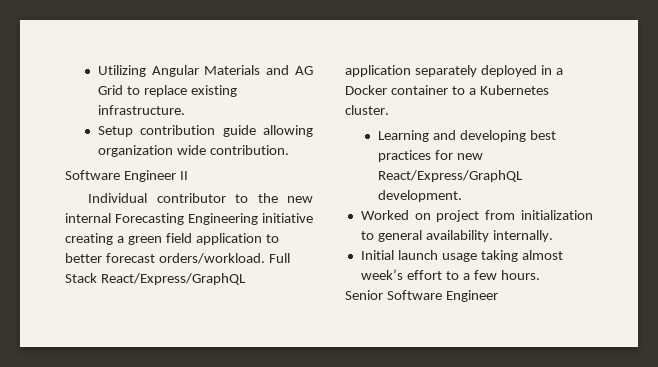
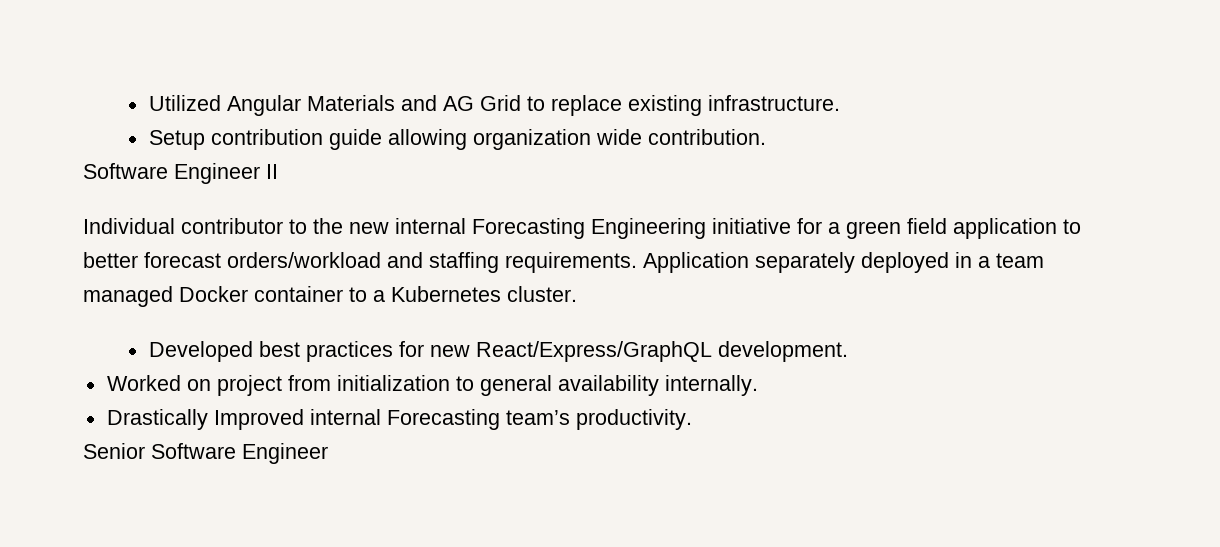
[97,65,146,77] Utilizing -> [148,95,221,111] Utilized
[65,233,113,245] creating -> [797,218,822,234] for
[158,253,290,264] [65,273,246,285] [345,65,411,77] orders/workload. Full Stack React/Express/GraphQL application -> [227,252,749,273] orders/workload and staffing requirements. Application
(563, 71) none -> [996,253,1044,268] [83,286,173,307] team managed
[377,130,526,142] Learning and developing -> [148,341,253,362] Developed
[360,250,563,262] [360,269,540,280] Initial launch usage taking almost week’s effort to a few hours. -> [106,409,692,430] Drastically Improved internal Forecasting team’s productivity.

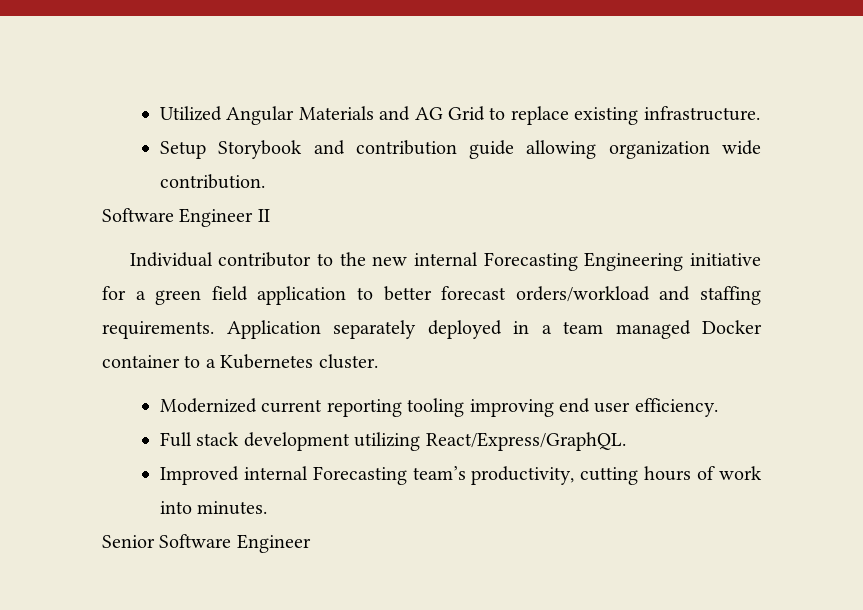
(205, 140) none -> [218,140,345,159] Storybook and
[148,341,848,362] [106,375,758,396] [106,409,692,430] Developed best practices for new React/Express/GraphQL development. // Worked on project from initialization to general availability internally. // Drastically Improved internal Forecasting team’s productivity. -> [159,398,718,417] [159,432,626,451] [159,466,762,485] [159,501,268,515] Modernized current reporting tooling improving end user efficiency. // Full stack development utilizing React/Express/GraphQL. // Improved internal Forecasting team’s productivity, cutting hours of work into minutes.

